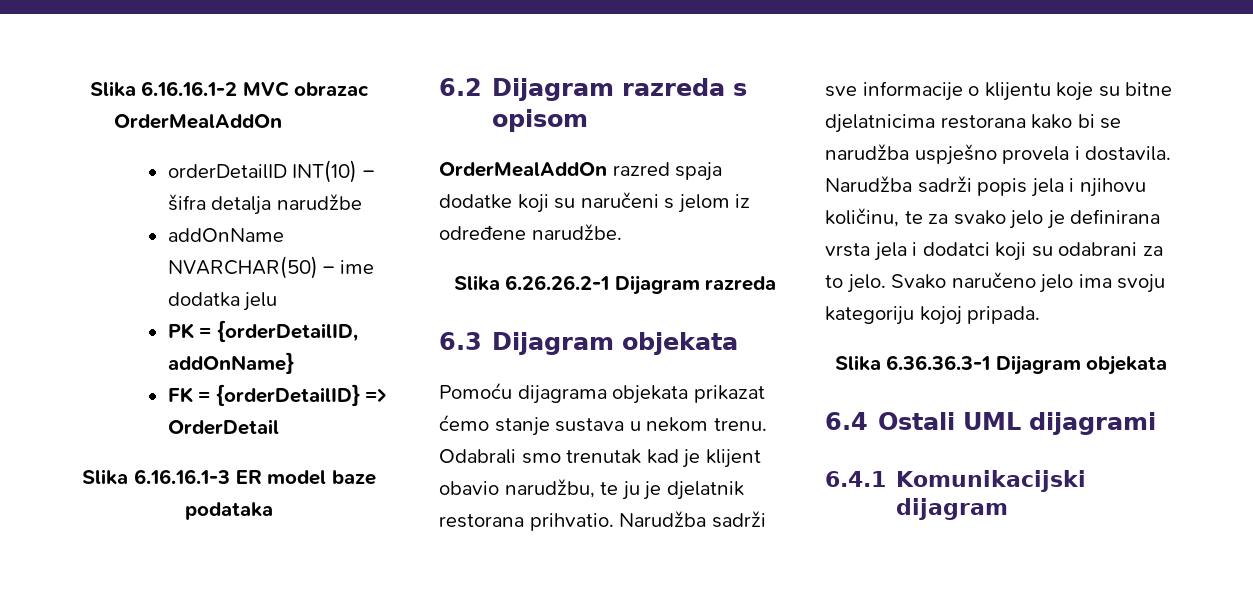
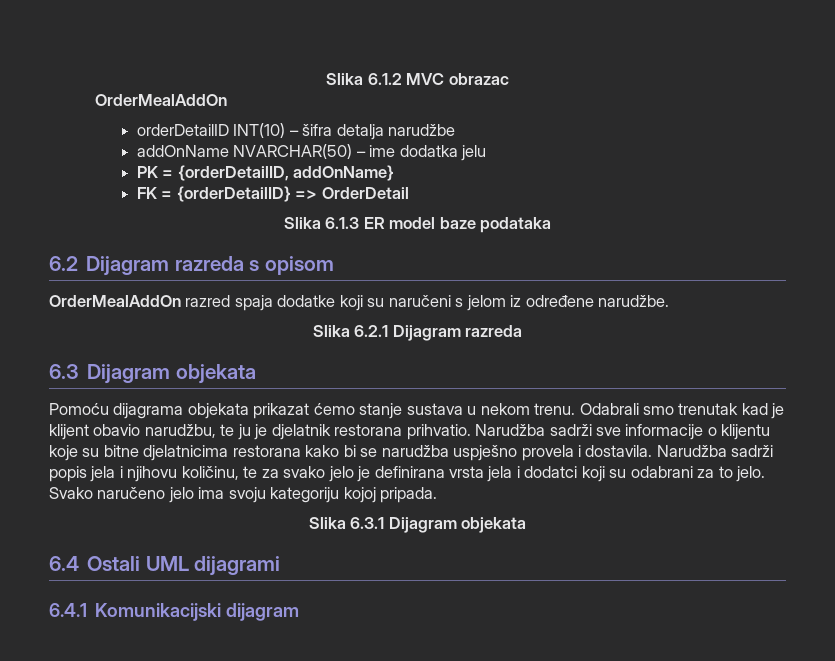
[89,81,238,97] Slika 6.16.16.1-2 -> [326,73,402,85] Slika 6.1.2
[133,469,230,484] 6.16.16.1-3 -> [325,217,360,229] 6.1.3
[505,275,610,290] 6.26.26.2-1 -> [354,325,389,337] 6.2.1
[886,355,991,370] 6.36.36.3-1 -> [350,517,385,529] 6.3.1

